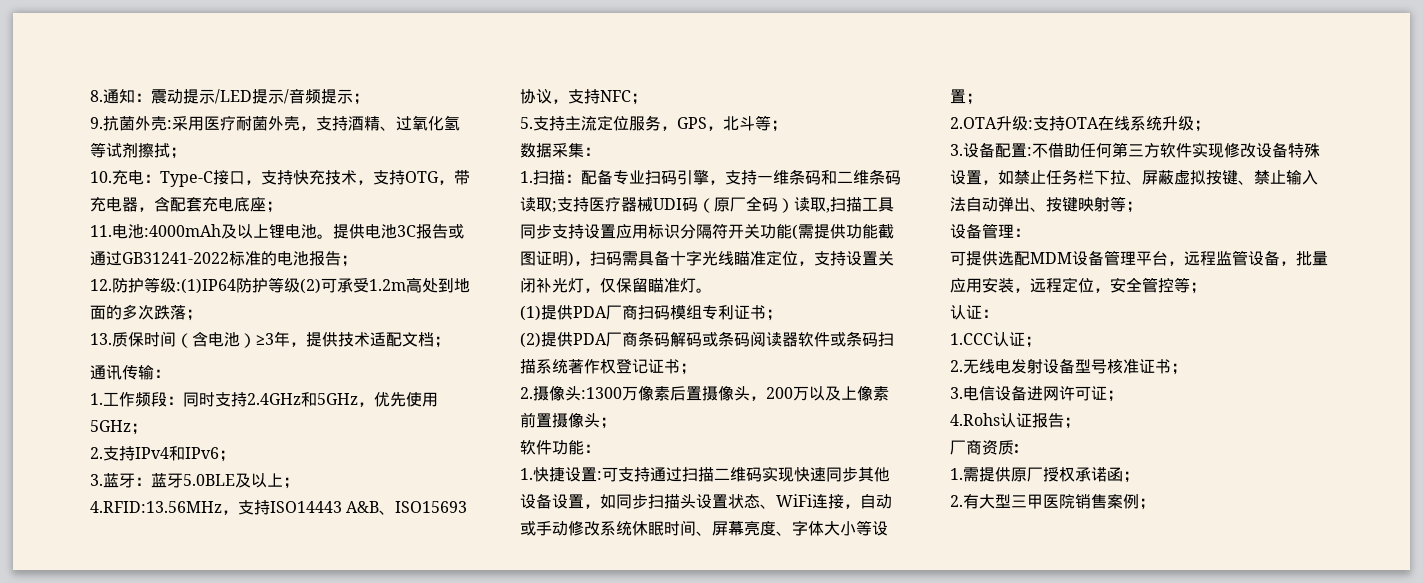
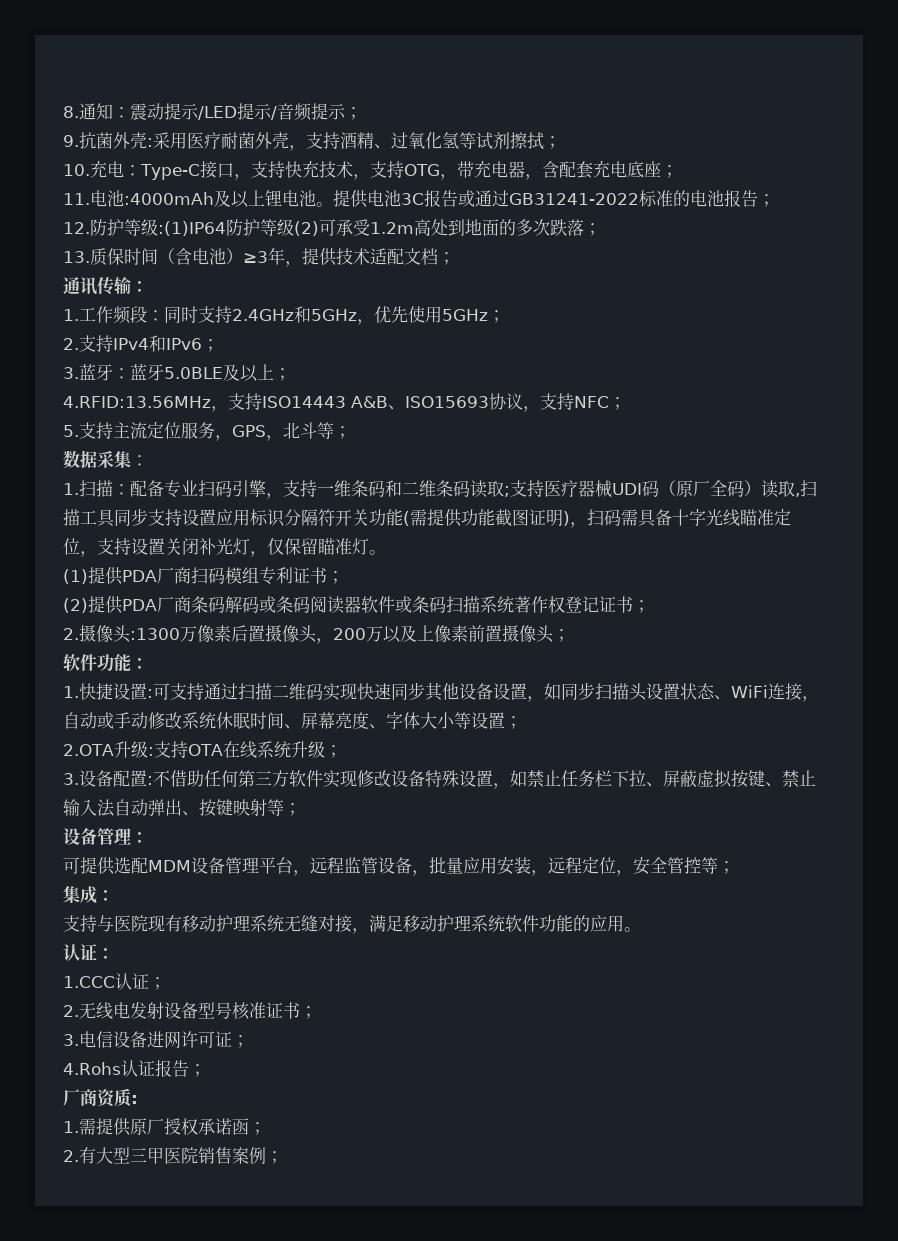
(1206, 288) none -> [63,886,114,904] [63,915,641,934] // 集成： // 支持与医院现有移动护理系统无缝对接，满足移动护理系统软件功能的应用。

